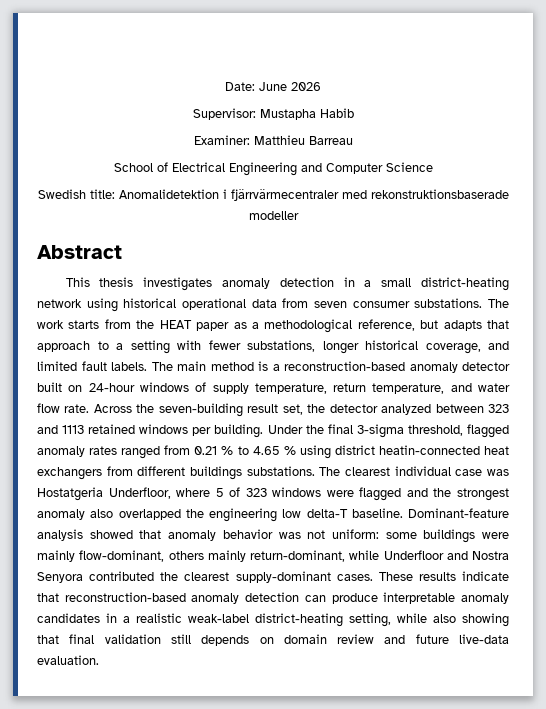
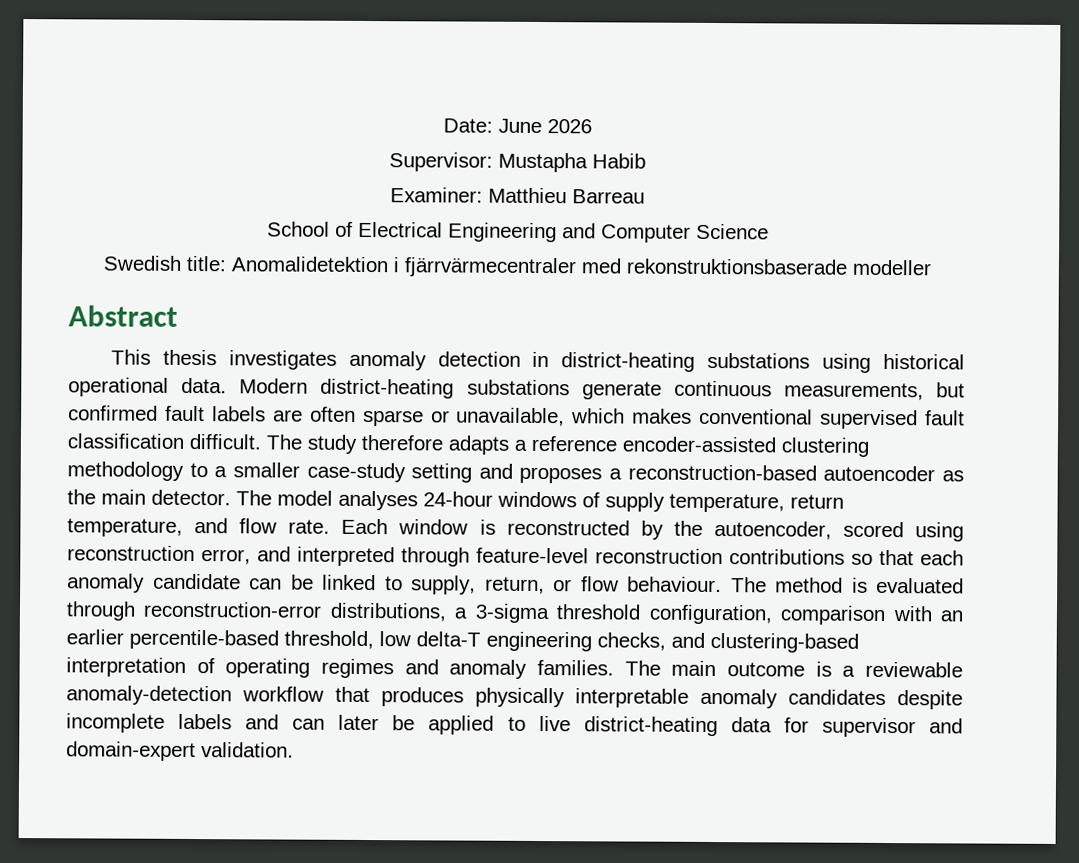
[364,277,510,291] [37,298,509,312] [37,319,510,333] [37,340,509,354] [37,361,510,373] [37,382,83,392] a small district-heating network using historical operational data from seven consumer substations. The work starts from the HEAT paper as a methodological reference, but adapts that approach to a setting with fewer substations, longer historical coverage, and limited fault labels. The main method is a reconstruction-based anomaly detector built on -> [561,352,965,373] [68,377,965,401] [68,405,965,430] [67,433,869,457] [67,461,964,484] [67,489,418,511] district-heating substations using historical operational data. Modern district-heating substations generate continuous measurements, but confirmed fault labels are often sparse or unavailable, which makes conventional supervised fault classification difficult. The study therefore adapts a reference encoder-assisted clustering methodology to a smaller case-study setting and proposes a reconstruction-based autoencoder as the main detector. The model analyses
[478,383,511,392] water -> (229, 526) none
[93,403,509,417] [37,424,509,438] [37,445,509,459] [37,466,510,480] [37,487,510,501] [37,508,509,522] [37,529,509,543] [37,550,509,562] [37,571,509,583] [37,592,510,604] [37,613,509,627] [37,634,510,646] [37,655,99,665] Across the seven-building result set, the detector analyzed between 323 and 1113 retained windows per building. Under the final 3-sigma threshold, flagged anomaly rates ranged from 0.21 % to 4.65 % using district heatin-connected heat exchangers from different buildings substations. The clearest individual case was Hostatgeria Underfloor, where 5 of 323 windows were flagged and the strongest anomaly also overlapped the engineering low delta-T baseline. Dominant-feature analysis showed that anomaly behavior was not uniform: some buildings were mainly flow-dominant, others mainly return-dominant, while Underfloor and Nostra Senyora contributed the clearest supply-dominant cases. These results indicate that reconstruction-based anomaly detection can produce interpretable anomaly candidates in a realistic weak-label district-heating setting, while also showing that final validation still depends on domain review and future live-data evaluation. -> [341,518,965,542] [67,545,964,567] [67,573,964,595] [66,601,964,625] [66,629,859,653] [66,657,963,679] [66,685,963,710] [66,713,964,738] [66,741,294,762] Each window is reconstructed by the autoencoder, scored using reconstruction error, and interpreted through feature-level reconstruction contributions so that each anomaly candidate can be linked to supply, return, or flow behaviour. The method is evaluated through reconstruction-error distributions, a 3-sigma threshold configuration, comparison with an earlier percentile-based threshold, low delta-T engineering checks, and clustering-based interpretation of operating regimes and anomaly families. The main outcome is a reviewable anomaly-detection workflow that produces physically interpretable anomaly candidates despite incomplete labels and can later be applied to live district-heating data for supervisor and domain-expert validation.

